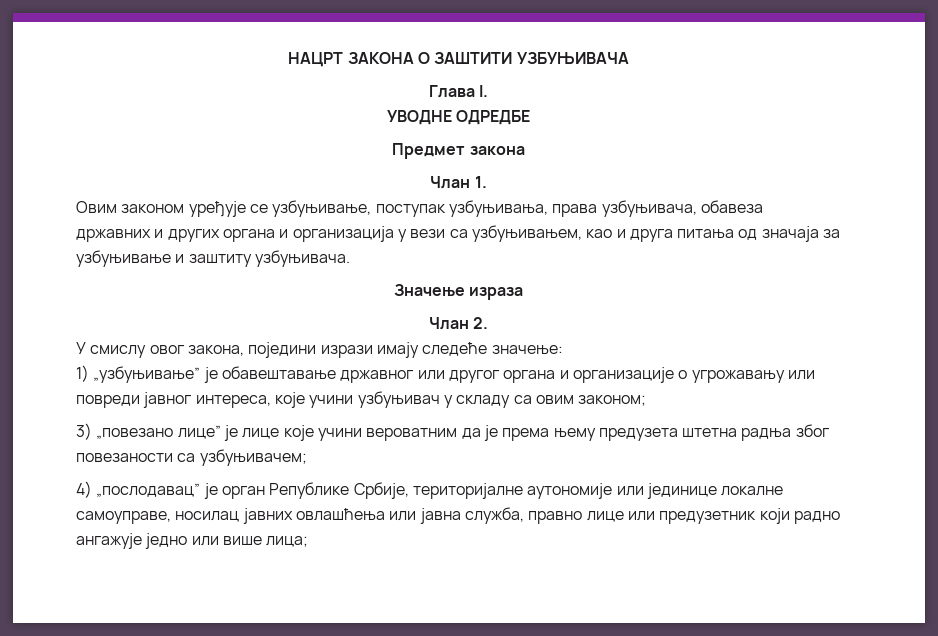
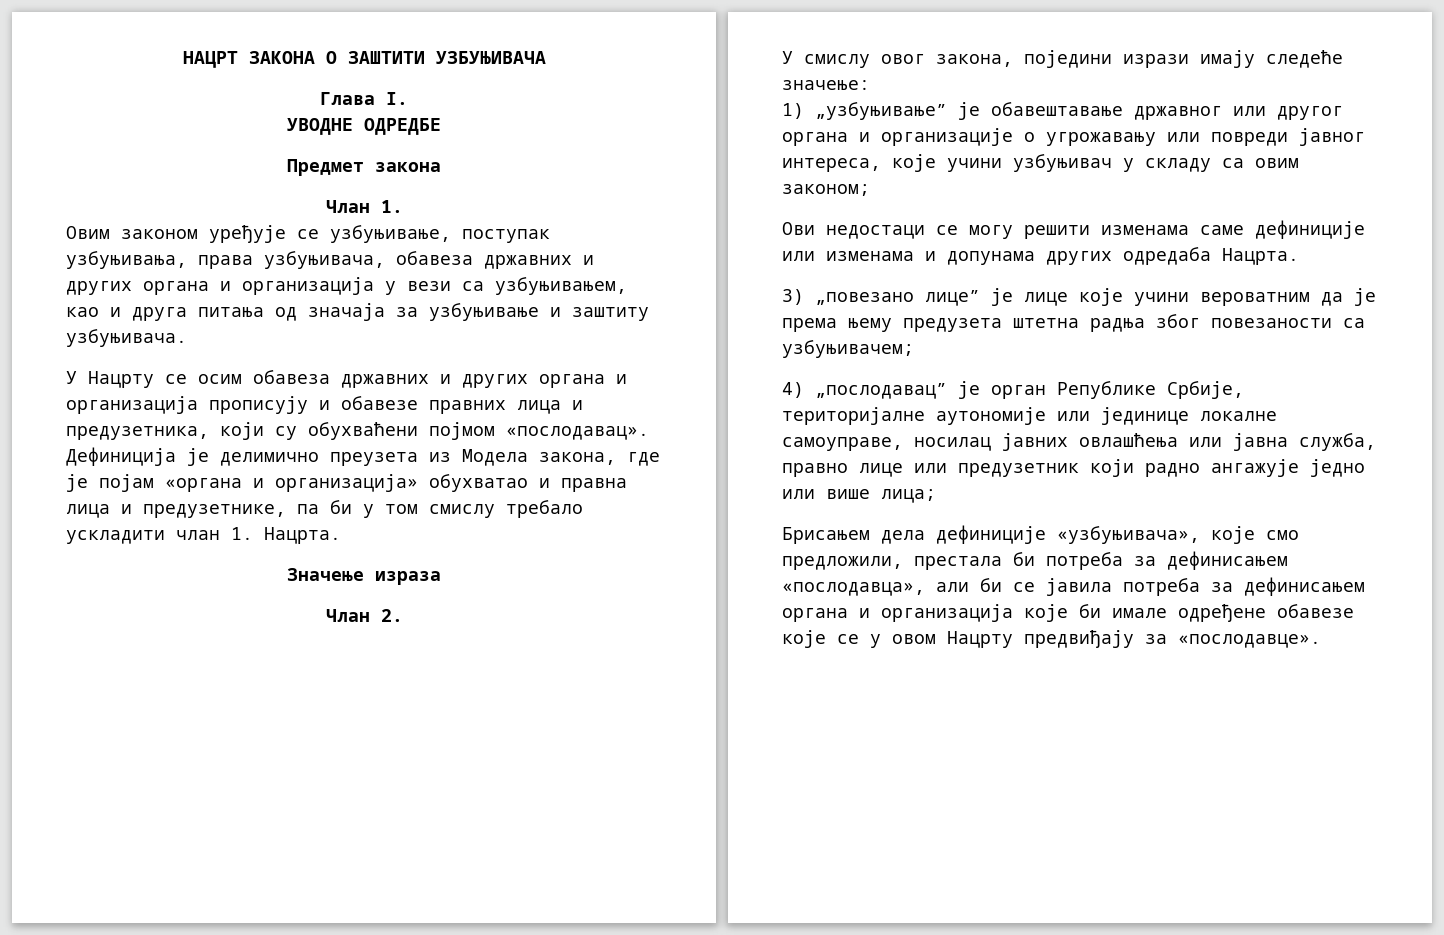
(350, 258) none -> [66,370,627,388] [66,396,583,414] [66,422,649,440] [66,447,660,466] [66,474,627,492] [66,500,583,518] [66,527,341,544] // У Нацрту се осим обавеза државних и других органа и организација прописују и обавезе правних лица и предузетника, који су обухваћени појмом «послодавац». Дефиниција је делимично преузета из Модела закона, где је појам «органа и организација» обухватао и правна лица и предузетнике, па би у том смислу требало ускладити члан 1. Нацрта.
(647, 400) none -> [782,220,1365,239] [782,247,1299,265] // Ови недостаци се могу решити изменама саме дефиниције или изменама и допунама других одредаба Нацрта.
(309, 541) none -> [782,525,1299,544] [782,551,1288,570] [782,577,1365,596] [782,604,1354,622] [782,630,1321,648] // Брисањем дела дефиниције «узбуњивача», које смо предложили, престала би потреба за дефинисањем «послодавца», али би се јавила потреба за дефинисањем органа и организација које би имале одређене обавезе које се у овом Нацрту предвиђају за «послодавце».

